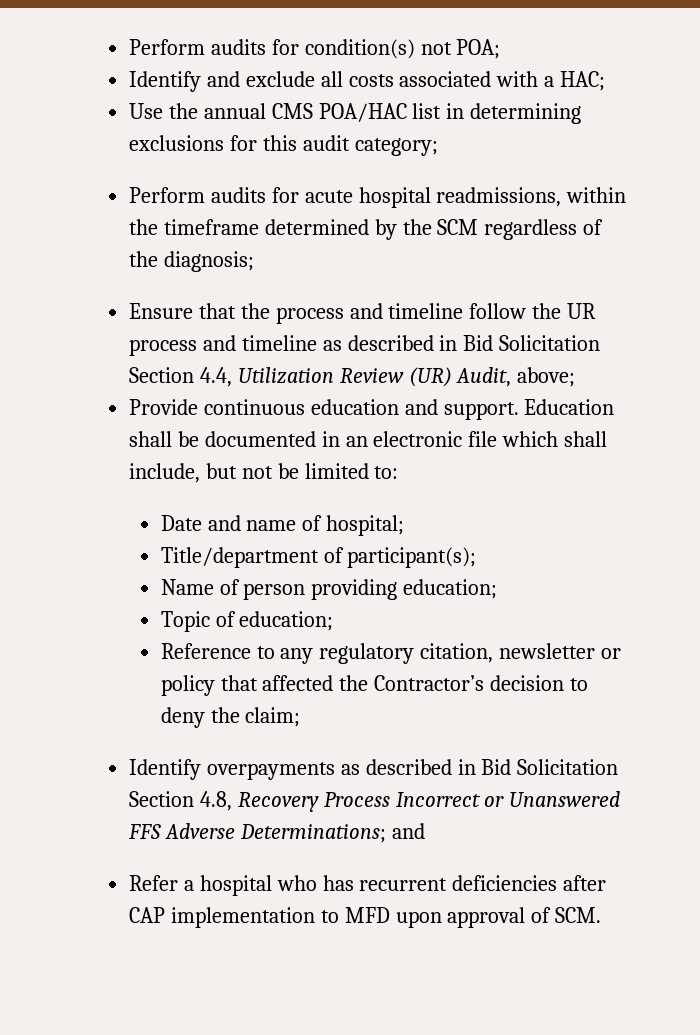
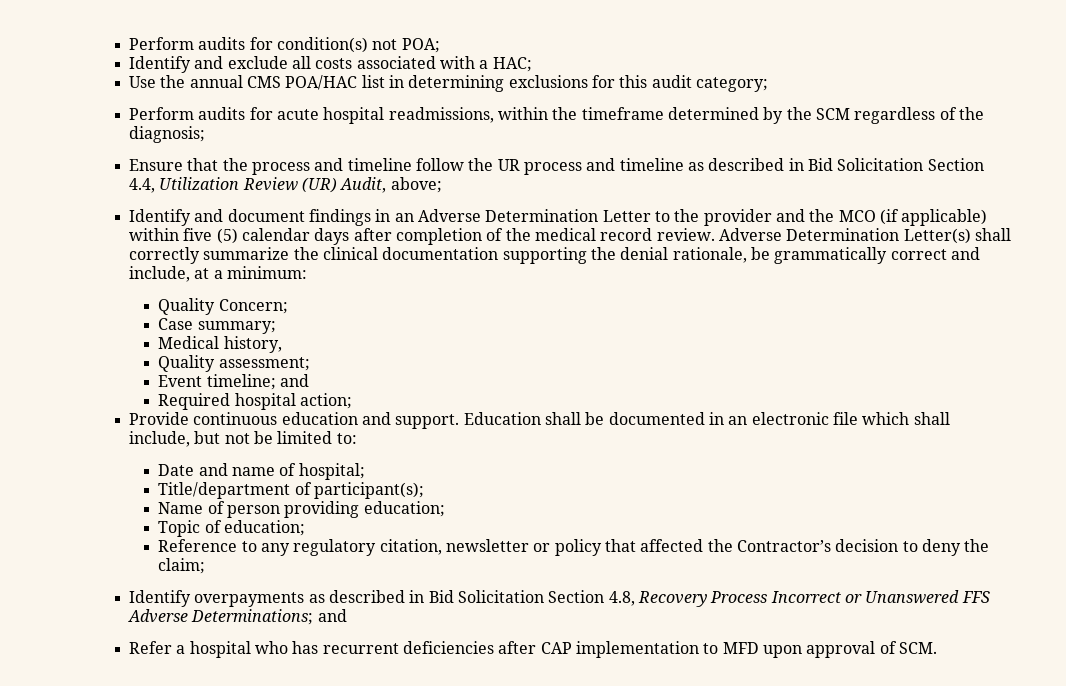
(576, 377) none -> [129,209,988,226] [129,228,1011,245] [129,247,980,264] [129,266,308,282] [158,298,288,315] [158,318,276,334] [158,336,282,353] [158,355,310,372] [158,374,310,390] [158,393,353,410] // Identify and document findings in an Adverse Determination Letter to the provider and the MCO (if applicable) within five (5) calendar days after completion of the medical record review. Adverse Determination Letter(s) shall correctly summarize the clinical documentation supporting the denial rationale, be grammatically correct and include, at a minimum: // Quality Concern; // Case summary; // Medical history, // Quality assessment; // Event timeline; and // Required hospital action;

